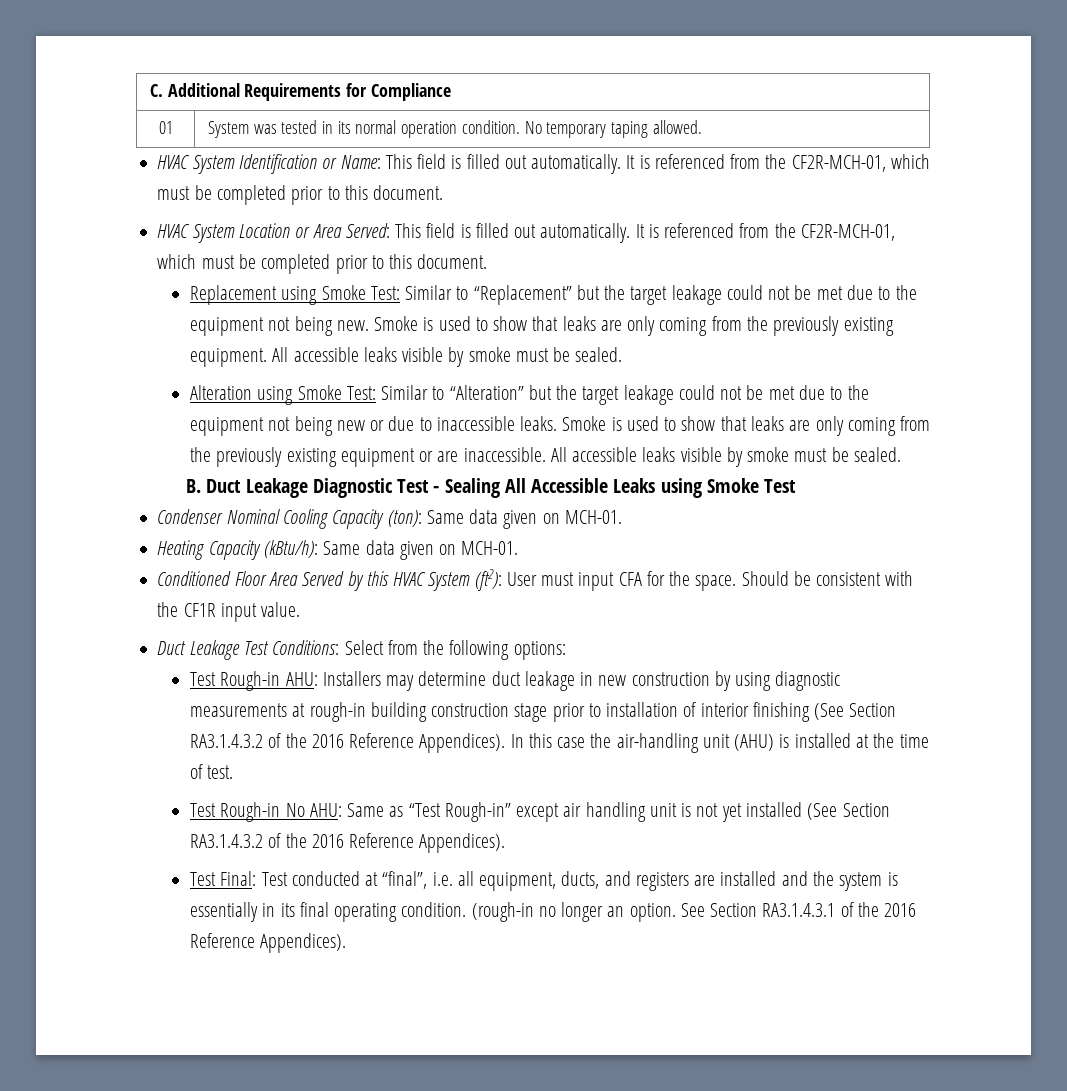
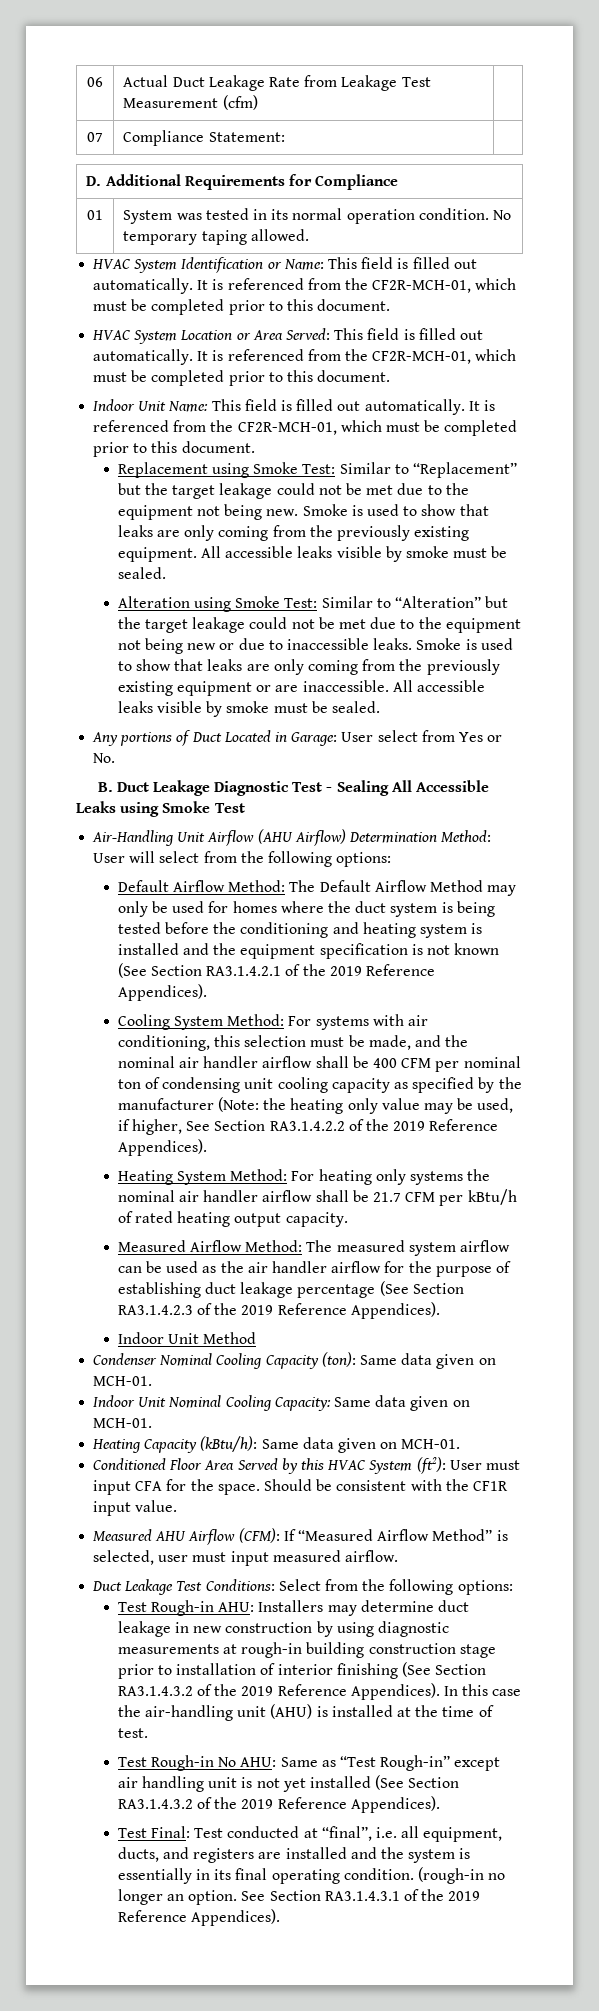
[149,84,163,97] C. -> [87,77,103,87] [123,75,431,91] [123,95,258,110] [87,132,103,142] [123,130,285,146] [86,176,102,186] 06 | Actual Duct Leakage Rate from Leakage Test Measurement (cfm) | // 07 | Compliance Statement: | // D.
(488, 261) none -> [93,399,495,415] [93,420,518,436] [93,441,255,457] // Indoor Unit Name: This field is filled out automatically. It is referenced from the CF2R-MCH-01, which must be completed prior to this document.
(902, 454) none -> [92,730,503,746] [93,753,116,763] // Any portions of Duct Located in Garage: User select from Yes or No.
(797, 486) none -> [92,829,492,846] [93,851,392,867] [117,880,517,896] [117,901,495,917] [117,922,483,938] [117,943,500,959] [117,963,436,978] [117,984,207,1001] [117,1014,429,1030] [117,1035,469,1051] [117,1056,521,1072] [117,1077,522,1093] [117,1097,514,1114] [117,1119,499,1135] [117,1139,207,1156] [117,1169,491,1185] [117,1189,517,1206] [117,1211,348,1227] [117,1240,511,1256] [117,1261,511,1277] [117,1281,464,1298] [117,1302,440,1319] [117,1332,257,1344] // Air-Handling Unit Airflow (AHU Airflow) Determination Method: User will select from the following options: // Default Airflow Method: The Default Airflow Method may only be used for homes where the duct system is being tested before the conditioning and heating system is installed and the equipment specification is not known (See Section RA3.1.4.2.1 of the 2019 Reference Appendices). // Cooling System Method: For systems with air conditioning, this selection must be made, and the nominal air handler airflow shall be 400 CFM per nominal ton of condensing unit cooling capacity as specified by the manufacturer (Note: the heating only value may be used, if higher, See Section RA3.1.4.2.2 of the 2019 Reference Appendices). // Heating System Method: For heating only systems the nominal air handler airflow shall be 21.7 CFM per kBtu/h of rated heating output capacity. // Measured Airflow Method: The measured system airflow can be used as the air handler airflow for the purpose of establishing duct leakage percentage (See Section RA3.1.4.2.3 of the 2019 Reference Appendices). // Indoor Unit Method
(622, 517) none -> [93,1395,470,1411] [93,1418,153,1428] // Indoor Unit Nominal Cooling Capacity: Same data given on MCH-01.
(301, 609) none -> [93,1528,508,1545] [93,1550,398,1566] // Measured AHU Airflow (CFM): If “Measured Airflow Method” is selected, user must input measured airflow.
[311,734,344,748] 2016 -> [241,1686,274,1696] 2019
[311,834,344,848] 2016 -> [241,1799,274,1809] 2019
[884,903,917,917] 2016 -> [448,1891,481,1901] 2019

